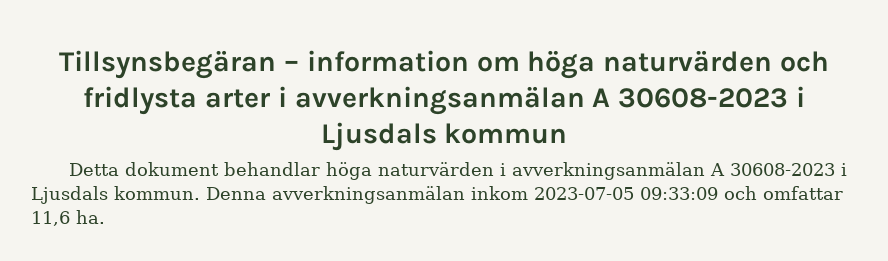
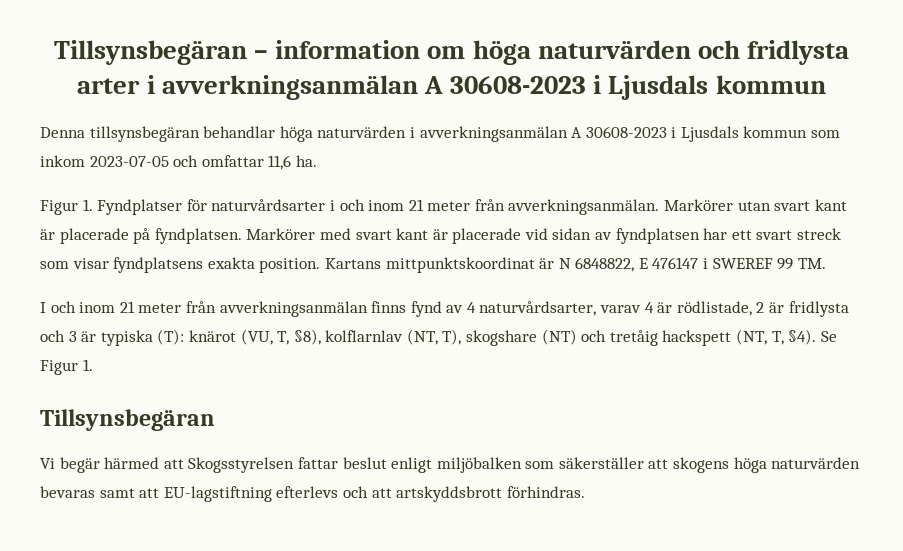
[68,162,219,176] Detta dokument -> [40,126,200,142] Denna tillsynsbegäran
[114,186,465,204] kommun. Denna avverkningsanmälan -> [743,126,841,138] kommun som
[640,187,718,200] 09:33:09 -> (169, 161) none
(105, 217) none -> [40,199,847,215] [40,228,842,244] [40,257,826,273] [40,301,849,317] [40,329,837,346] [40,359,93,375] [40,409,215,431] [40,457,861,473] [40,486,585,502] // Figur 1. Fyndplatser för naturvårdsarter i och inom 21 meter från avverkningsanmälan. Markörer utan svart kant är placerade på fyndplatsen. Markörer med svart kant är placerade vid sidan av fyndplatsen har ett svart streck som visar fyndplatsens exakta position. Kartans mittpunktskoordinat är N 6848822, E 476147 i SWEREF 99 TM. // I och inom 21 meter från avverkningsanmälan finns fynd av 4 naturvårdsarter, varav 4 är rödlistade, 2 är fridlysta och 3 är typiska (T): knärot (VU, T, §8), kolflarnlav (NT, T), skogshare (NT) och tretåig hackspett (NT, T, §4). Se Figur 1. // Tillsynsbegäran // Vi begär härmed att Skogsstyrelsen fattar beslut enligt miljöbalken som säkerställer att skogens höga naturvärden bevaras samt att EU-lagstiftning efterlevs och att artskyddsbrott förhindras.

